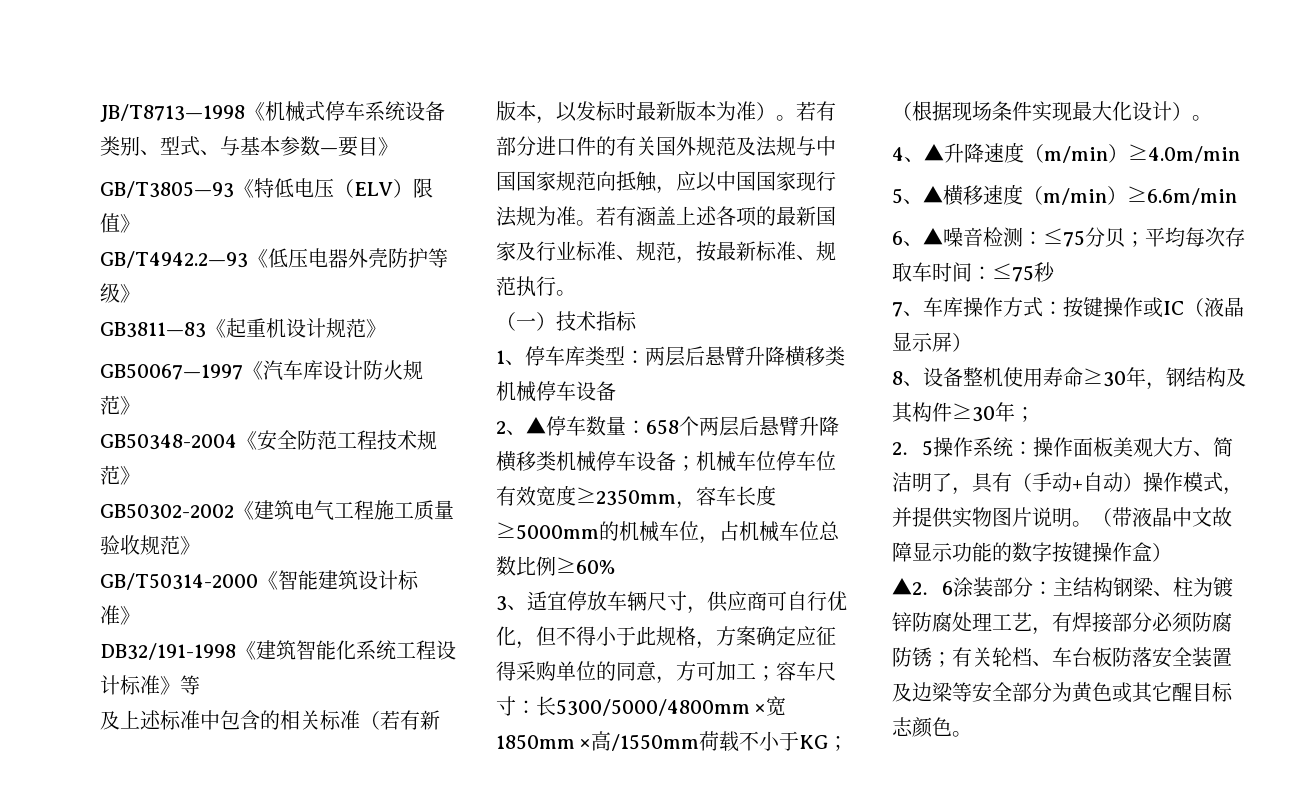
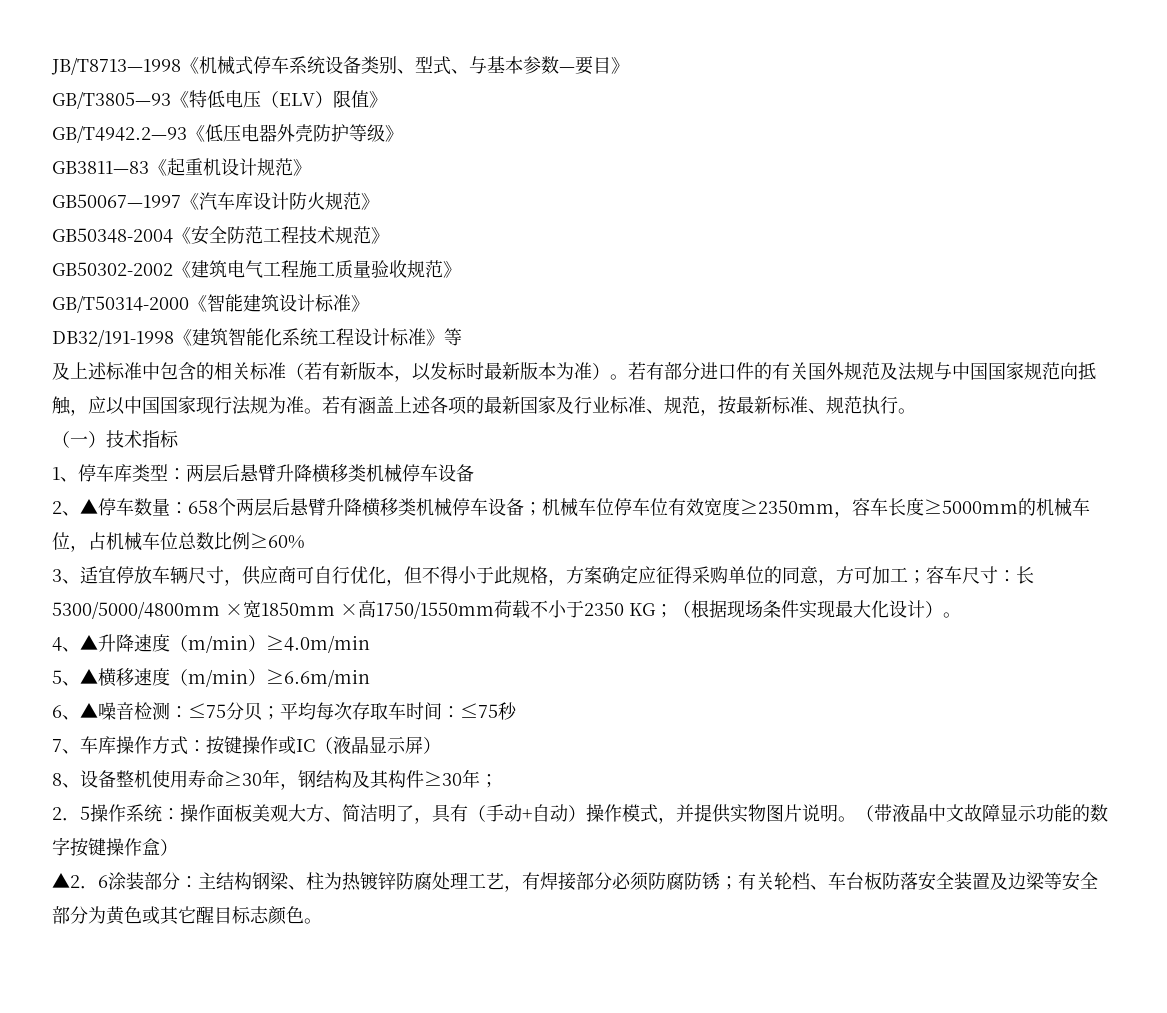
[611,734,700,751] /1550mm -> [376,601,494,619] 1750/1550mm
(800, 741) none -> [584,602,624,616] 2350
(1213, 587) none -> [342,872,361,891] 热

